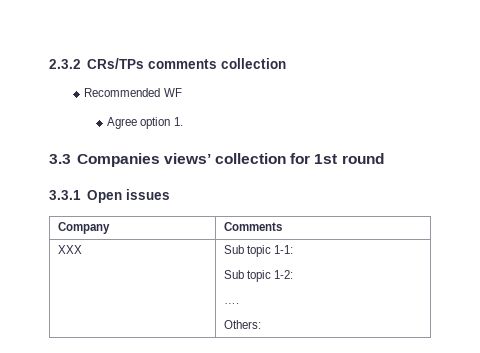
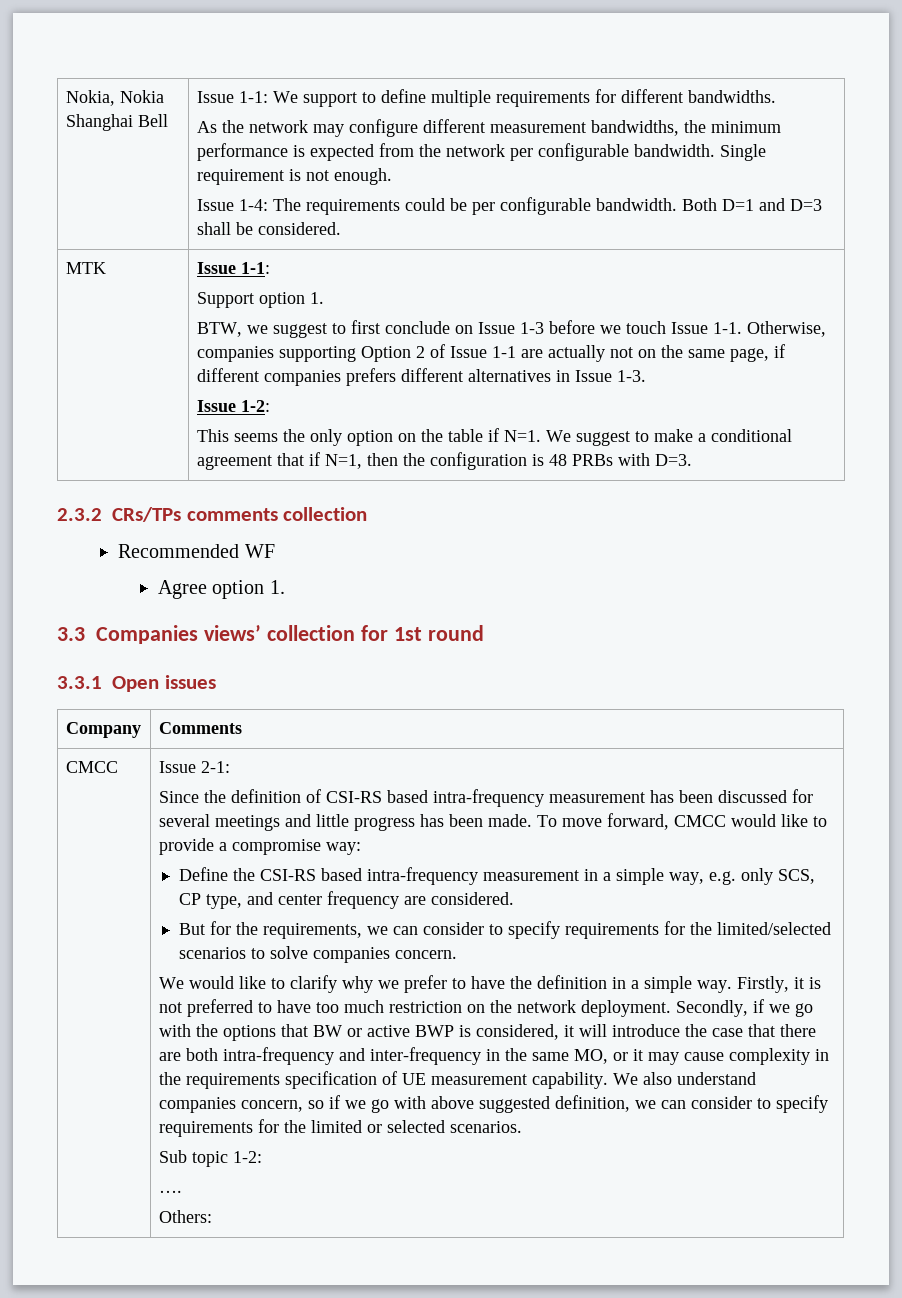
(49, 64) none -> [65,90,164,106] [65,114,168,131] [196,89,776,107] [196,119,781,137] [196,143,766,161] [196,168,392,185] [196,197,822,215] [196,222,341,235] [65,262,106,274] [196,262,270,274] [196,292,324,308] [196,320,826,338] [196,344,785,362] [196,368,646,386] [196,400,270,412] [196,428,792,446] [196,452,692,470] Nokia, Nokia Shanghai Bell | Issue 1-1: We support to define multiple requirements for different bandwidths. // As the network may configure different measurement bandwidths, the minimum performance is expected from the network per configurable bandwidth. Single requirement is not enough. // Issue 1-4: The requirements could be per configurable bandwidth. Both D=1 and D=3 shall be considered. // MTK | Issue 1-1: // Support option 1. // BTW, we suggest to first conclude on Issue 1-3 before we touch Issue 1-1. Otherwise, companies supporting Option 2 of Issue 1-1 are actually not on the same page, if different companies prefers different alternatives in Issue 1-3. // Issue 1-2: // This seems the only option on the table if N=1. We suggest to make a conditional agreement that if N=1, then the configuration is 48 PRBs with D=3. //
[57,245,82,254] [223,245,293,257] XXX | Sub topic 1-1: -> [65,761,118,773] [158,761,230,773] [158,789,813,807] [158,813,827,831] [158,838,361,855] [178,867,815,885] [178,891,514,909] [178,921,831,939] [178,946,457,963] [158,975,821,993] [158,999,813,1017] [158,1024,816,1041] [158,1047,829,1065] [158,1071,756,1089] [158,1095,828,1113] [158,1119,522,1137] CMCC | Issue 2-1: // Since the definition of CSI-RS based intra-frequency measurement has been discussed for several meetings and little progress has been made. To move forward, CMCC would like to provide a compromise way: // Define the CSI-RS based intra-frequency measurement in a simple way, e.g. only SCS, CP type, and center frequency are considered. // But for the requirements, we can consider to specify requirements for the limited/selected scenarios to solve companies concern. // We would like to clarify why we prefer to have the definition in a simple way. Firstly, it is not preferred to have too much restriction on the network deployment. Secondly, if we go with the options that BW or active BWP is considered, it will introduce the case that there are both intra-frequency and inter-frequency in the same MO, or it may cause complexity in the requirements specification of UE measurement capability. We also understand companies concern, so if we go with above suggested definition, we can consider to specify requirements for the limited or selected scenarios.

